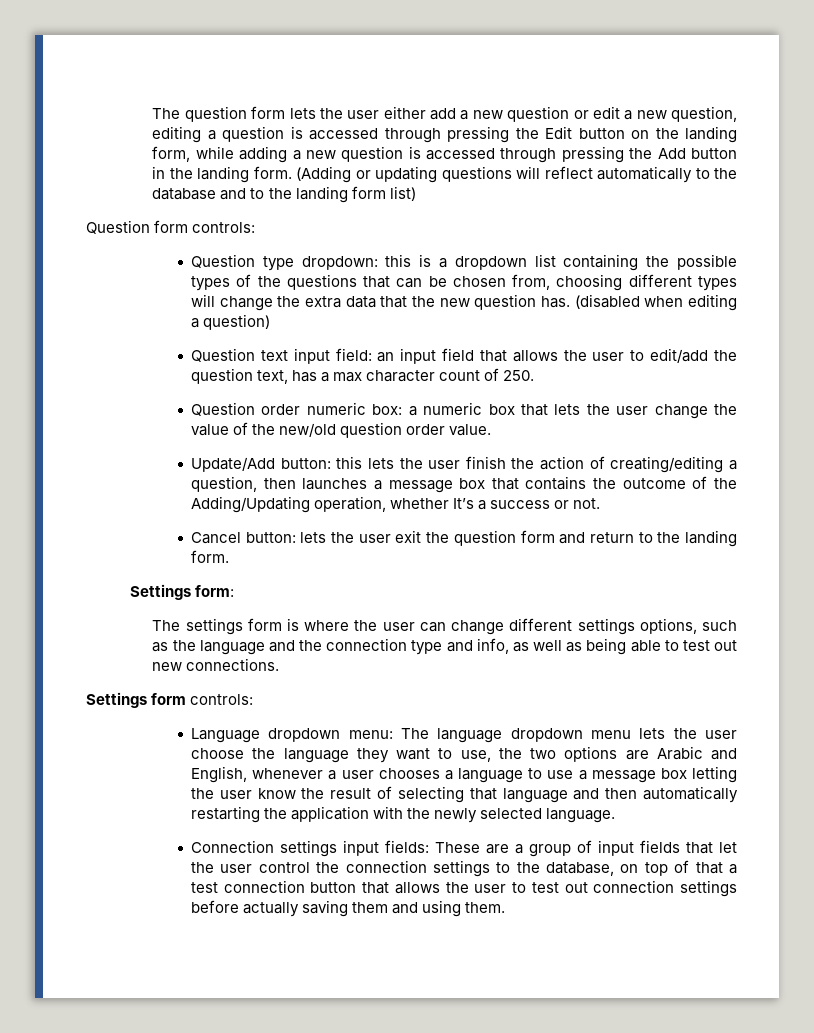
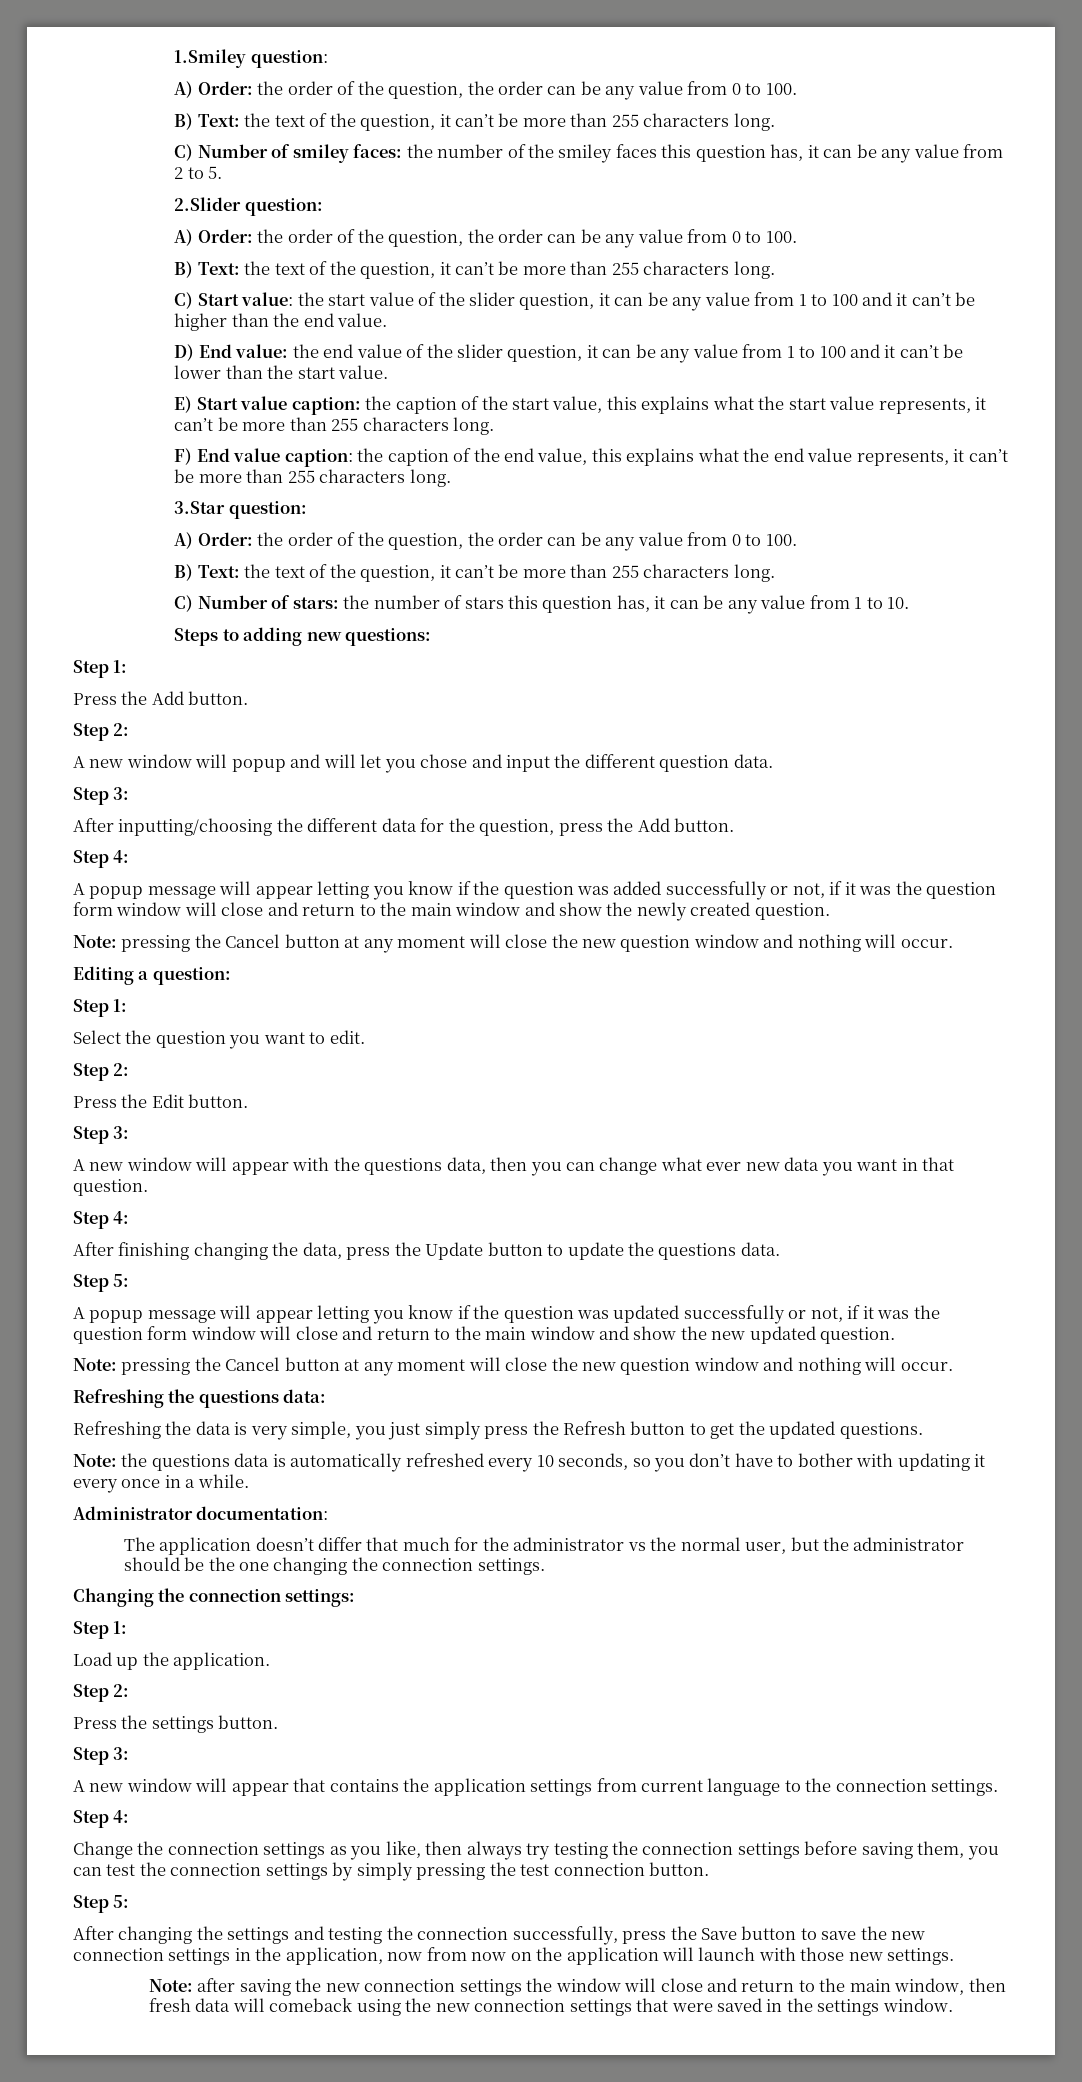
[152,106,737,122] [152,126,737,143] [152,146,737,163] [152,166,737,183] [152,186,416,203] [86,220,256,234] [191,254,737,271] [191,274,737,291] [191,294,737,311] [191,314,271,330] [191,348,738,364] [191,368,535,384] [191,402,737,419] [191,422,492,438] [191,456,738,473] [191,476,738,493] [191,496,601,513] [191,530,737,547] [191,550,230,563] [130,584,235,600] [152,618,737,635] [152,638,738,655] [152,658,280,671] [86,692,254,708] [191,728,737,743] [191,746,737,763] [191,766,737,783] [191,786,738,803] [191,806,616,823] [191,840,737,857] [191,860,738,877] [191,880,737,897] [191,900,506,917] The question form lets the user either add a new question or edit a new question, editing a question is accessed through pressing the Edit button on the landing form, while adding a new question is accessed through pressing the Add button in the landing form. (Adding or updating questions will reflect automatically to the database and to the landing form list) // Question form controls: // Question type dropdown: this is a dropdown list containing the possible types of the questions that can be chosen from, choosing different types will change the extra data that the new question has. (disabled when editing a question) // Question text input field: an input field that allows the user to edit/add the question text, has a max character count of 250. // Question order numeric box: a numeric box that lets the user change the value of the new/old question order value. // Update/Add button: this lets the user finish the action of creating/editing a question, then launches a message box that contains the outcome of the Adding/Updating operation, whether It’s a success or not. // Cancel button: lets the user exit the question form and return to the landing form. // Settings form: // The settings form is where the user can change different settings options, such as the language and the connection type and info, as well as being able to test out new connections. // Settings form controls: // Language dropdown menu: The language dropdown menu lets the user choose the language they want to use, the two options are Arabic and English, whenever a user chooses a language to use a message box letting the user know the result of selecting that language and then automatically restarting the application with the newly selected language. // Connection settings input fields: These are a group of input fields that let the user control the connection settings to the database, on top of that a test connection button that allows the user to test out connection settings before actually saving them and using them. -> [174,49,328,68] [174,81,797,100] [174,113,775,131] [174,144,1003,163] [174,166,223,179] [174,197,323,216] [174,229,797,248] [174,261,775,279] [174,292,976,311] [174,313,388,331] [174,344,964,363] [174,365,389,379] [174,396,987,415] [174,417,495,435] [174,448,1008,467] [174,469,451,487] [174,501,307,519] [174,532,797,551] [174,564,775,582] [174,595,909,614] [174,627,432,646] [73,660,128,678] [73,691,249,705] [73,723,130,741] [73,754,773,773] [73,787,130,805] [73,818,735,836] [73,850,130,868] [73,881,997,900] [73,902,830,921] [73,934,953,953] [73,966,231,985] [73,999,128,1017] [73,1030,365,1049] [73,1063,130,1081] [73,1094,249,1108] [73,1126,130,1144] [73,1157,955,1176] [73,1179,148,1196] [73,1211,130,1229] [73,1242,780,1260] [73,1274,130,1292] [73,1305,940,1324] [73,1326,896,1344] [73,1357,953,1376] [73,1389,327,1408] [73,1421,923,1440] [73,1453,986,1472] [73,1474,249,1493] [73,1506,329,1520] [123,1537,965,1555] [123,1557,545,1575] [73,1588,356,1607] [73,1621,128,1639] [73,1652,271,1670] [73,1684,130,1702] [73,1715,279,1733] [73,1747,130,1765] [73,1778,999,1796] [73,1810,130,1828] [73,1841,999,1860] [73,1862,710,1881] [73,1895,130,1913] [73,1926,926,1945] [73,1947,955,1965] [148,1978,1006,1996] [148,1998,953,2016] 1.Smiley question: // A) Order: the order of the question, the order can be any value from 0 to 100. // B) Text: the text of the question, it can’t be more than 255 characters long. // C) Number of smiley faces: the number of the smiley faces this question has, it can be any value from 2 to 5. // 2.Slider question: // A) Order: the order of the question, the order can be any value from 0 to 100. // B) Text: the text of the question, it can’t be more than 255 characters long. // C) Start value: the start value of the slider question, it can be any value from 1 to 100 and it can’t be higher than the end value. // D) End value: the end value of the slider question, it can be any value from 1 to 100 and it can’t be lower than the start value. // E) Start value caption: the caption of the start value, this explains what the start value represents, it can’t be more than 255 characters long. // F) End value caption: the caption of the end value, this explains what the end value represents, it can’t be more than 255 characters long. // 3.Star question: // A) Order: the order of the question, the order can be any value from 0 to 100. // B) Text: the text of the question, it can’t be more than 255 characters long. // C) Number of stars: the number of stars this question has, it can be any value from 1 to 10. // Steps to adding new questions: // Step 1: // Press the Add button. // Step 2: // A new window will popup and will let you chose and input the different question data. // Step 3: // After inputting/choosing the different data for the question, press the Add button. // Step 4: // A popup message will appear letting you know if the question was added successfully or not, if it was the question form window will close and return to the main window and show the newly created question. // Note: pressing the Cancel button at any moment will close the new question window and nothing will occur. // Editing a question: // Step 1: // Select the question you want to edit. // Step 2: // Press the Edit button. // Step 3: // A new window will appear with the questions data, then you can change what ever new data you want in that question. // Step 4: // After finishing changing the data, press the Update button to update the questions data. // Step 5: // A popup message will appear letting you know if the question was updated successfully or not, if it was the question form window will close and return to the main window and show the new updated question. // Note: pressing the Cancel button at any moment will close the new question window and nothing will occur. // Refreshing the questions data: // Refreshing the data is very simple, you just simply press the Refresh button to get the updated questions. // Note: the questions data is automatically refreshed every 10 seconds, so you don’t have to bother with updating it every once in a while. // Administrator documentation: // The application doesn’t differ that much for the administrator vs the normal user, but the administrator should be the one changing the connection settings. // Changing the connection settings: // Step 1: // Load up the application. // Step 2: // Press the settings button. // Step 3: // A new window will appear that contains the application settings from current language to the connection settings. // Step 4: // Change the connection settings as you like, then always try testing the connection settings before saving them, you can test the connection settings by simply pressing the test connection button. // Step 5: // After changing the settings and testing the connection successfully, press the Save button to save the new connection settings in the application, now from now on the application will launch with those new settings. // Note: after saving the new connection settings the window will close and return to the main window, then fresh data will comeback using the new connection settings that were saved in the settings window.

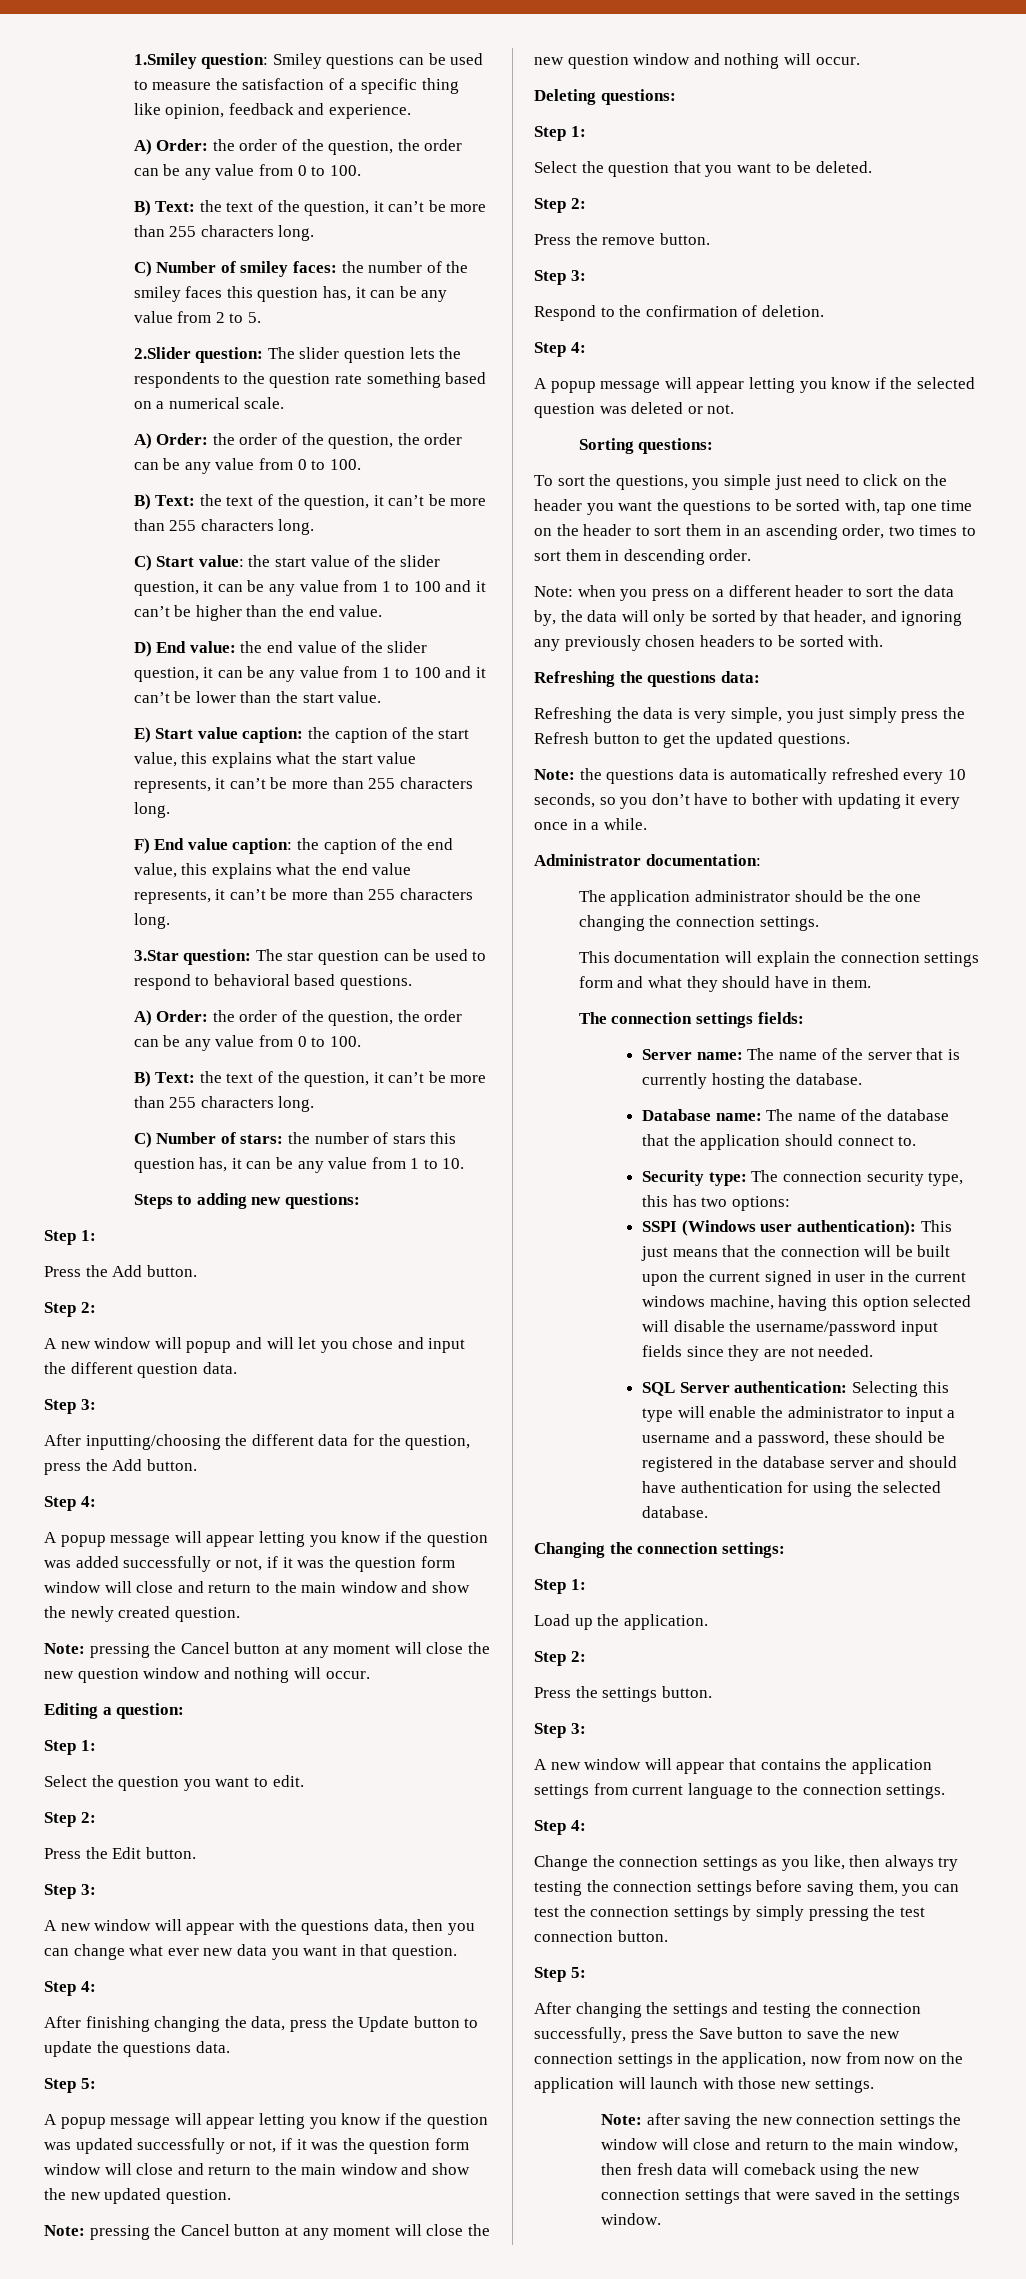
(328, 59) none -> [272,53,484,69] [133,78,459,94] [133,103,411,119] Smiley questions can be used to measure the satisfaction of a specific thing like opinion, feedback and experience.
(323, 207) none -> [267,347,462,363] [133,372,487,388] [133,397,285,409] The slider question lets the respondents to the question rate something based on a numerical scale.
(307, 510) none -> [255,949,487,965] [133,974,412,990] The star question can be used to respond to behavioral based questions.
(953, 1366) none -> [534,89,676,105] [534,126,586,141] [534,161,872,177] [534,198,586,213] [534,233,710,245] [534,270,586,285] [534,305,824,321] [534,342,586,357] [534,377,975,393] [534,402,735,418] [578,438,714,454] [534,474,948,490] [534,499,973,515] [534,524,977,540] [534,549,752,565] [534,585,955,601] [534,610,963,626] [534,635,884,651] // Deleting questions: // Step 1: // Select the question that you want to be deleted. // Step 2: // Press the remove button. // Step 3: // Respond to the confirmation of deletion. // Step 4: // A popup message will appear letting you know if the selected question was deleted or not. // Sorting questions: // To sort the questions, you simple just need to click on the header you want the questions to be sorted with, tap one time on the header to sort them in an ascending order, two times to sort them in descending order. // Note: when you press on a different header to sort the data by, the data will only be sorted by that header, and ignoring any previously chosen headers to be sorted with.
[255,1537,850,1554] doesn’t differ that much for the administrator vs the normal user, but the -> (691, 898) none
(545, 1566) none -> [578,951,980,967] [578,976,871,992] [578,1012,804,1028] [642,1048,961,1060] [642,1073,863,1089] [642,1109,949,1121] [642,1134,917,1150] [642,1170,964,1186] [642,1195,791,1211] [642,1220,952,1236] [641,1245,951,1261] [642,1270,967,1286] [642,1295,972,1311] [642,1320,938,1336] [642,1345,874,1361] [642,1381,949,1397] [642,1406,956,1422] [642,1431,945,1447] [642,1456,957,1472] [642,1481,942,1497] [642,1506,709,1518] // This documentation will explain the connection settings form and what they should have in them. // The connection settings fields: // Server name: The name of the server that is currently hosting the database. // Database name: The name of the database that the application should connect to. // Security type: The connection security type, this has two options: // SSPI (Windows user authentication): This just means that the connection will be built upon the current signed in user in the current windows machine, having this option selected will disable the username/password input fields since they are not needed. // SQL Server authentication: Selecting this type will enable the administrator to input a username and a password, these should be registered in the database server and should have authentication for using the selected database.

